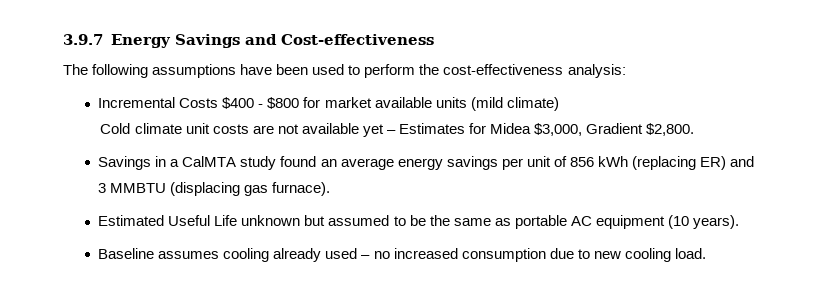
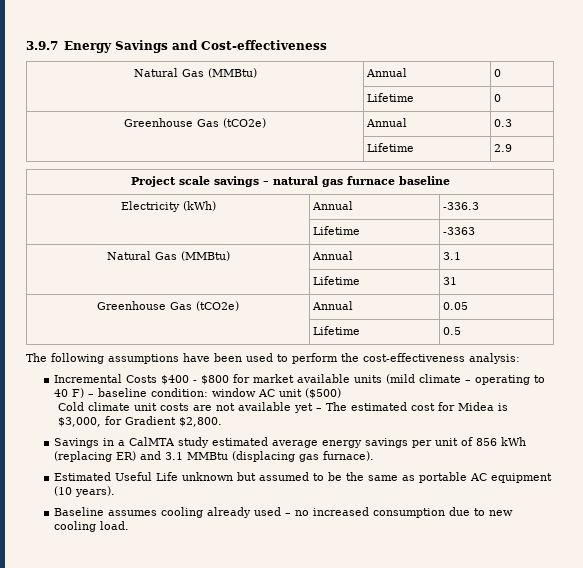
(434, 39) none -> [133,68,257,78] [366,68,408,77] [494,69,502,77] [367,93,415,102] [494,94,502,102] [124,118,266,128] [366,118,408,127] [494,119,513,127] [367,143,415,152] [494,144,513,152] [130,176,450,187] [120,201,216,212] [312,201,354,210] [443,202,480,210] [313,226,361,235] [443,227,476,235] [106,251,230,261] [312,251,354,260] [443,252,462,260] [313,276,361,285] [443,277,458,285] [97,301,239,311] [312,301,354,310] [443,302,469,310] [313,326,361,335] [443,327,462,335] // Natural Gas (MMBtu) | Annual | 0 // | Lifetime | 0 // Greenhouse Gas (tCO2e) | Annual | 0.3 // | Lifetime | 2.9 // Project scale savings – natural gas furnace baseline // Electricity (kWh) | Annual | -336.3 // | Lifetime | -3363 // Natural Gas (MMBtu) | Annual | 3.1 // | Lifetime | 31 // Greenhouse Gas (tCO2e) | Annual | 0.05 // | Lifetime | 0.5
[506,97,559,111] climate) -> [419,374,546,385] [54,388,342,399] climate – operating to 40 F) – baseline condition: window AC unit ($500)
[398,123,583,136] Estimates for Midea $3,000, -> [325,402,508,411] [57,416,122,427] The estimated cost for Midea is $3,000, for
[280,156,337,167] found an -> [212,437,269,446] estimated
[98,183,167,193] 3 MMBTU -> [165,452,229,460] 3.1 MMBtu

